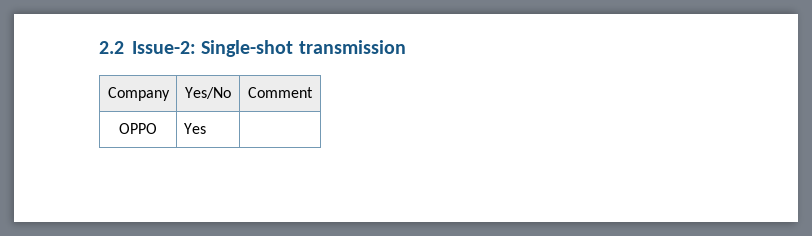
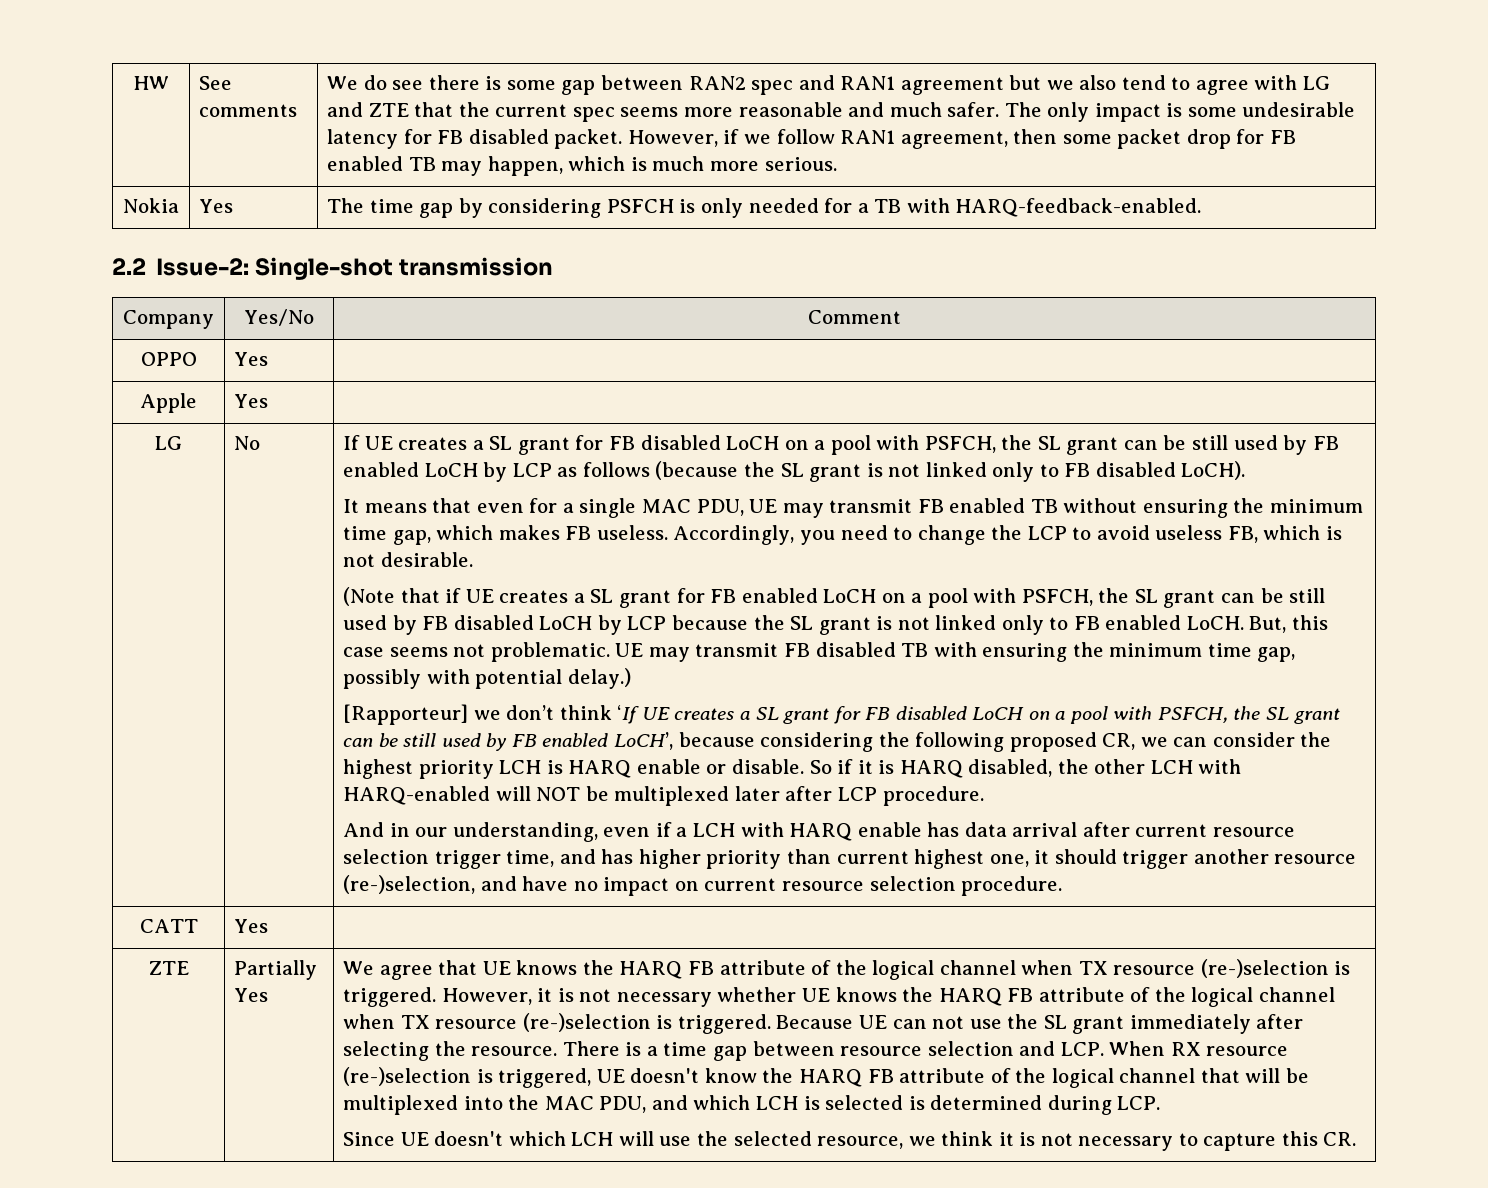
(99, 47) none -> [133,76,169,90] [199,76,233,90] [199,104,298,117] [327,75,1330,95] [327,102,1356,122] [327,129,1296,149] [327,156,837,176] [123,198,179,213] [199,199,234,213] [327,198,1202,218] HW | See comments | We do see there is some gap between RAN2 spec and RAN1 agreement but we also tend to agree with LG and ZTE that the current spec seems more reasonable and much safer. The only impact is some undesirable latency for FB disabled packet. However, if we follow RAN1 agreement, then some packet drop for FB enabled TB may happen, which is much more serious. // Nokia | Yes | The time gap by considering PSFCH is only needed for a TB with HARQ-feedback-enabled. //
(206, 128) none -> [140,393,197,413] [234,394,269,408] [155,436,182,450] [234,436,261,450] [343,435,1339,455] [343,461,1246,482] [343,498,1363,518] [343,525,1342,545] [343,552,473,567] [343,587,1326,608] [343,615,1328,635] [343,642,1296,662] [343,668,631,689] [343,704,1340,725] [343,732,1332,752] [343,759,1242,779] [343,786,984,806] [343,822,1295,842] [343,849,1357,869] [343,875,1063,896] [139,919,198,933] [234,919,269,933] [148,961,189,975] [234,960,318,980] [234,988,269,1002] [343,959,1351,980] [343,987,1335,1007] [343,1013,1304,1034] [343,1041,1289,1061] [343,1067,1309,1088] [343,1095,1161,1115] [343,1131,1357,1151] // Apple | Yes | // LG | No | If UE creates a SL grant for FB disabled LoCH on a pool with PSFCH, the SL grant can be still used by FB enabled LoCH by LCP as follows (because the SL grant is not linked only to FB disabled LoCH). // It means that even for a single MAC PDU, UE may transmit FB enabled TB without ensuring the minimum time gap, which makes FB useless. Accordingly, you need to change the LCP to avoid useless FB, which is not desirable. // (Note that if UE creates a SL grant for FB enabled LoCH on a pool with PSFCH, the SL grant can be still used by FB disabled LoCH by LCP because the SL grant is not linked only to FB enabled LoCH. But, this case seems not problematic. UE may transmit FB disabled TB with ensuring the minimum time gap, possibly with potential delay.) // [Rapporteur] we don’t think ‘If UE creates a SL grant for FB disabled LoCH on a pool with PSFCH, the SL grant can be still used by FB enabled LoCH’, because considering the following proposed CR, we can consider the highest priority LCH is HARQ enable or disable. So if it is HARQ disabled, the other LCH with HARQ-enabled will NOT be multiplexed later after LCP procedure. // And in our understanding, even if a LCH with HARQ enable has data arrival after current resource selection trigger time, and has higher priority than current highest one, it should trigger another resource (re-)selection, and have no impact on current resource selection procedure. // CATT | Yes | // ZTE | Partially Yes | We agree that UE knows the HARQ FB attribute of the logical channel when TX resource (re-)selection is triggered. However, it is not necessary whether UE knows the HARQ FB attribute of the logical channel when TX resource (re-)selection is triggered. Because UE can not use the SL grant immediately after selecting the resource. There is a time gap between resource selection and LCP. When RX resource (re-)selection is triggered, UE doesn't know the HARQ FB attribute of the logical channel that will be multiplexed into the MAC PDU, and which LCH is selected is determined during LCP. // Since UE doesn't which LCH will use the selected resource, we think it is not necessary to capture this CR.

